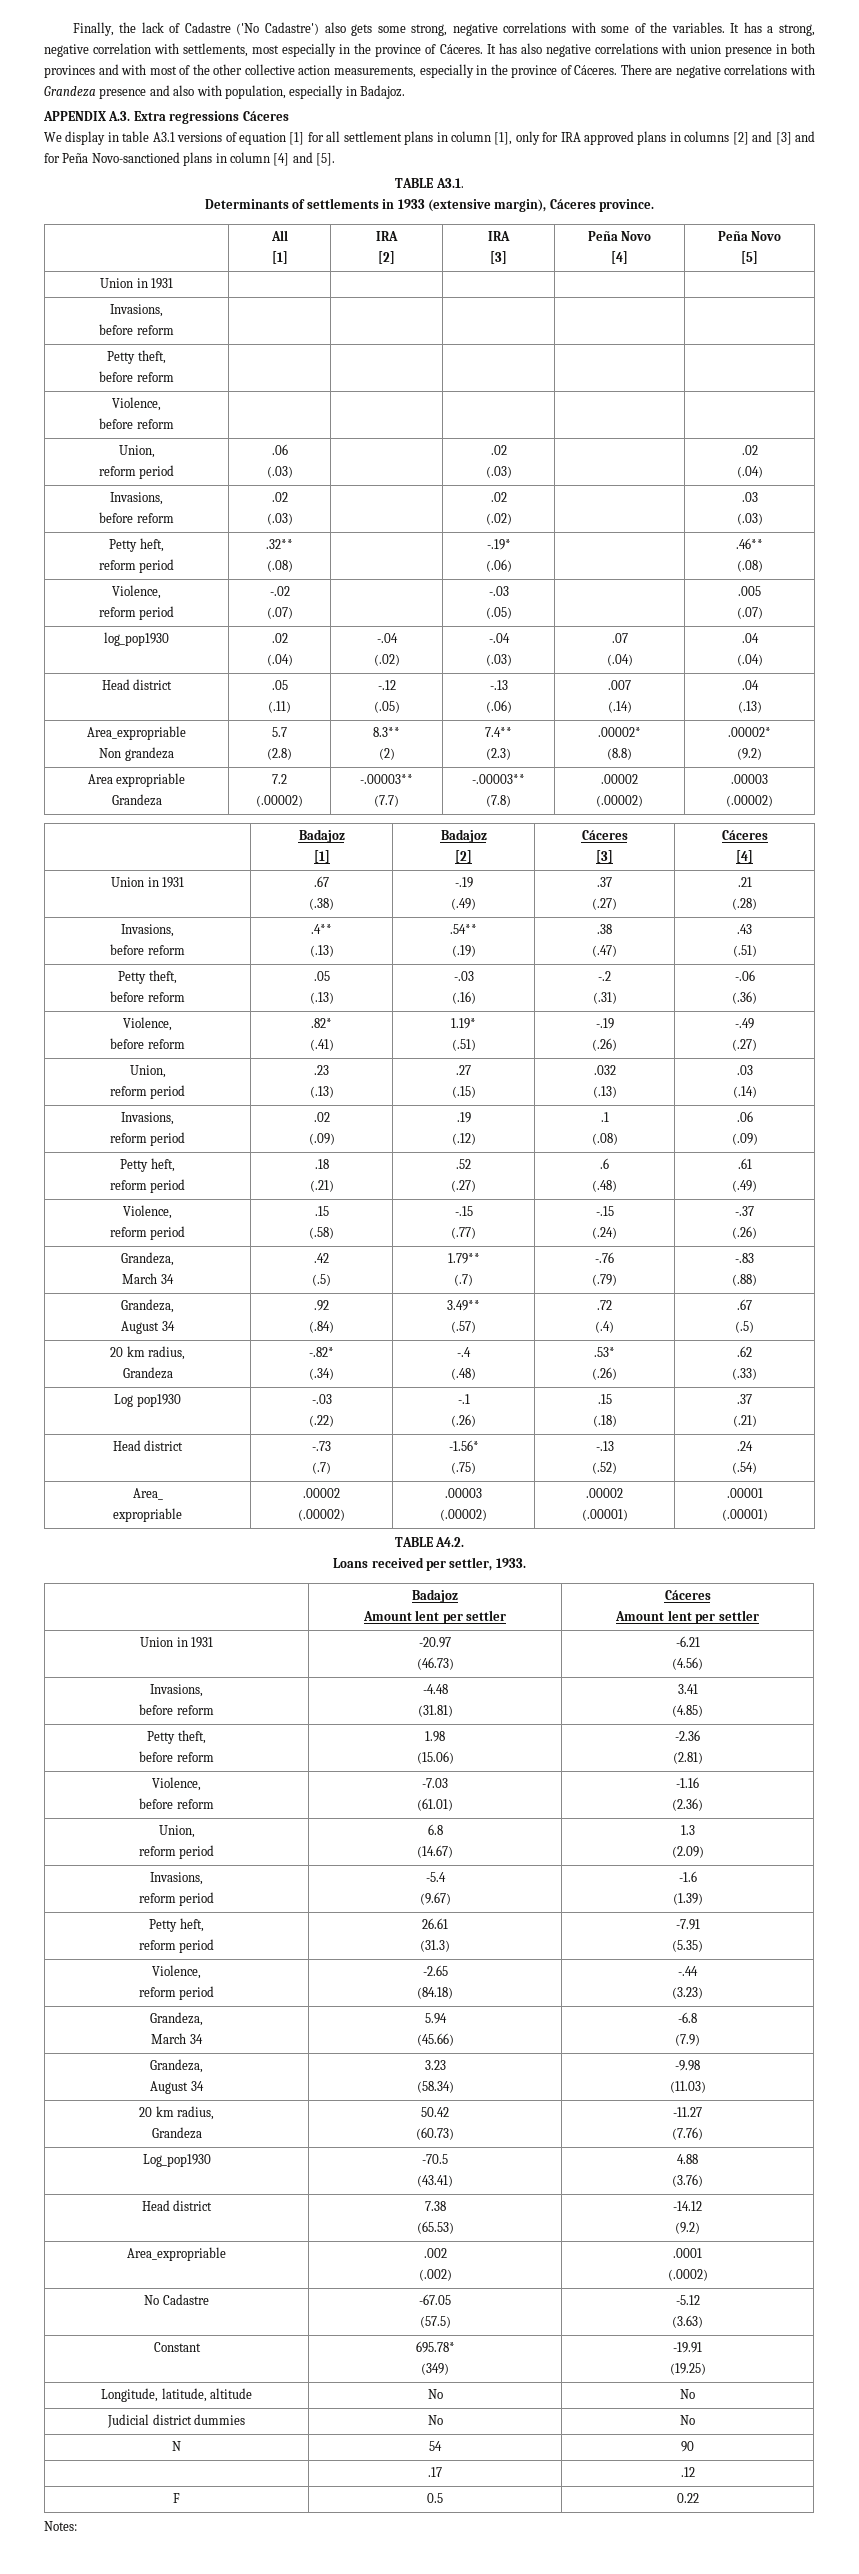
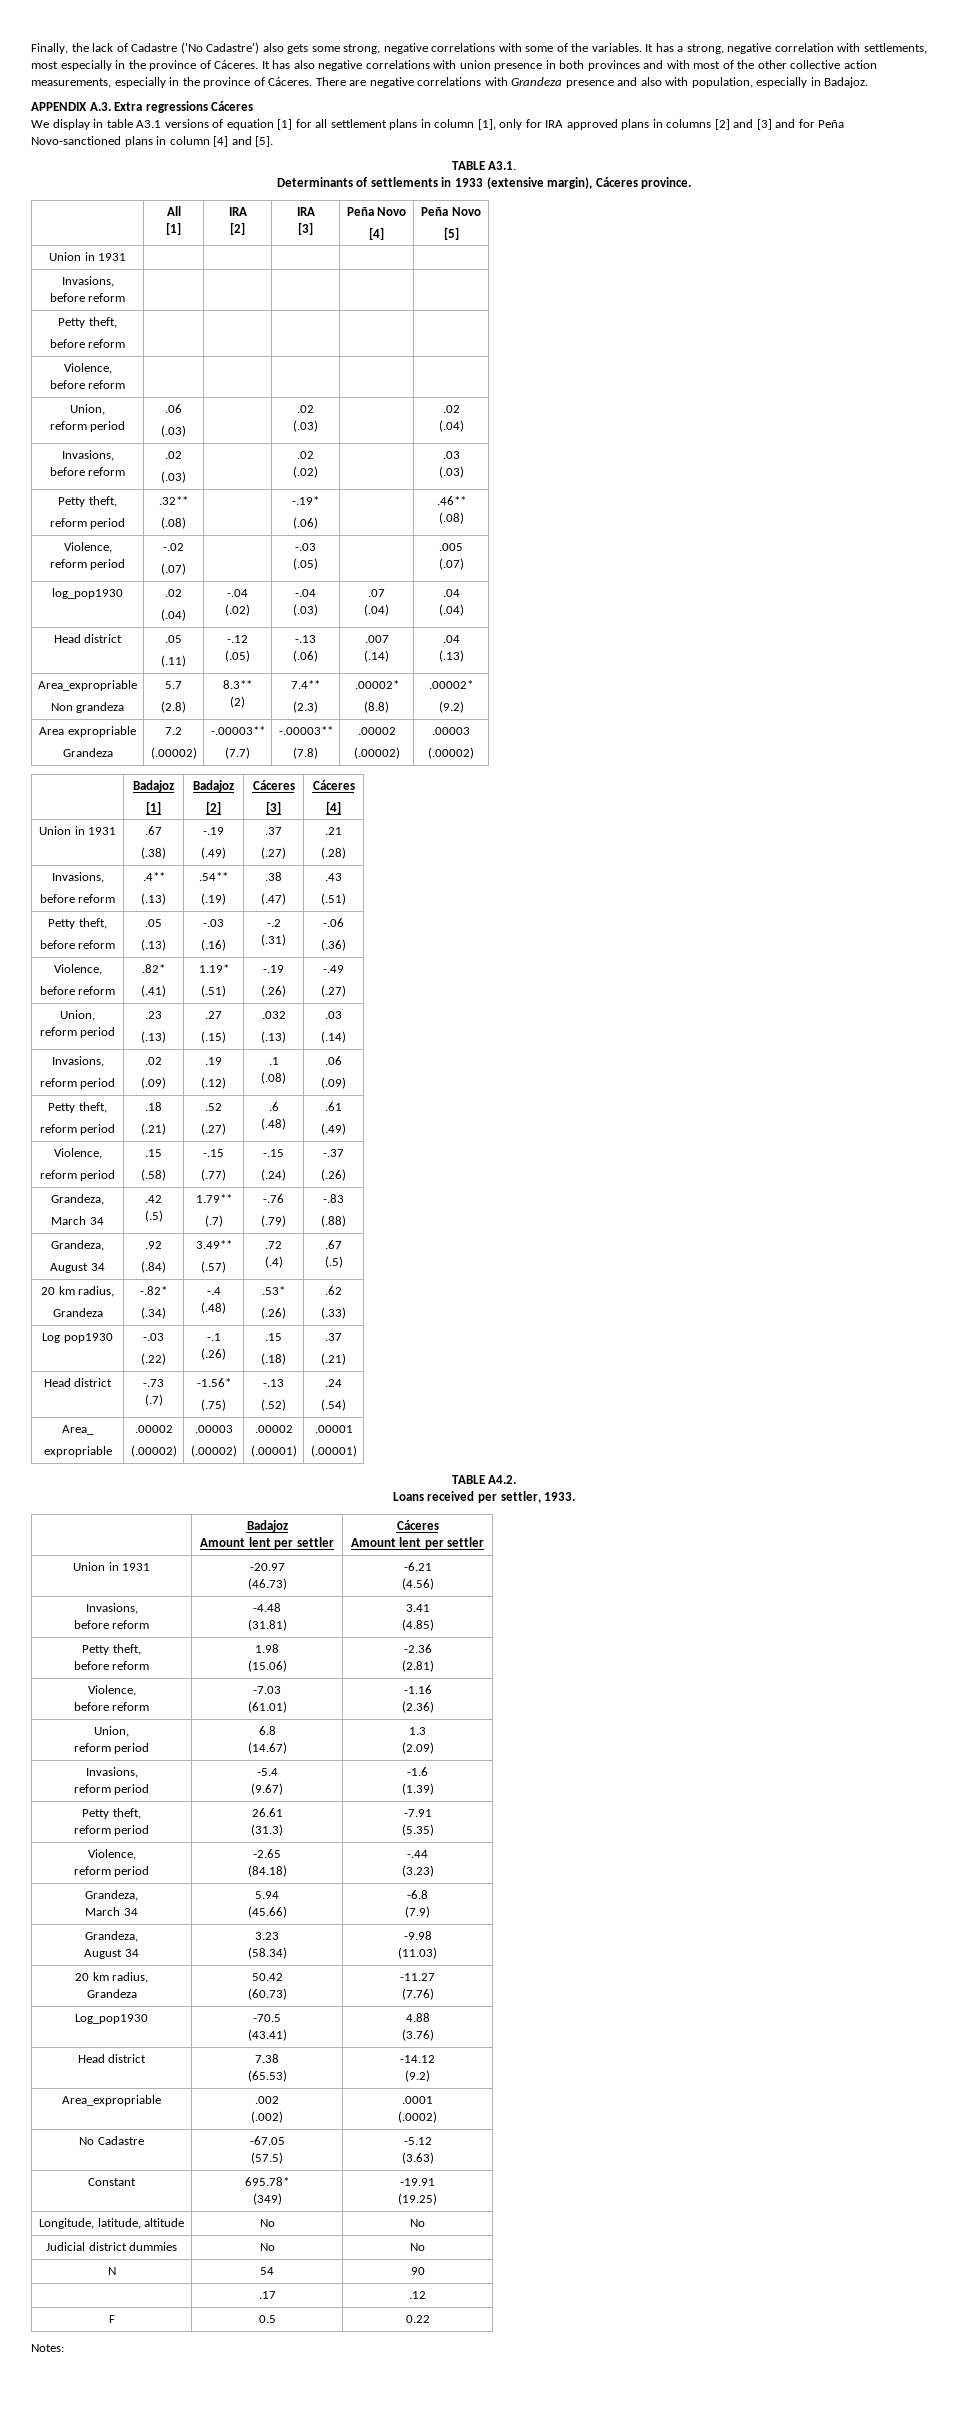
[139,538,164,552] heft, -> [88,496,117,507] theft,
[150,1158,175,1172] heft, -> [78,1102,107,1113] theft,
[179,1918,204,1932] heft, -> [112,1808,141,1819] theft,

